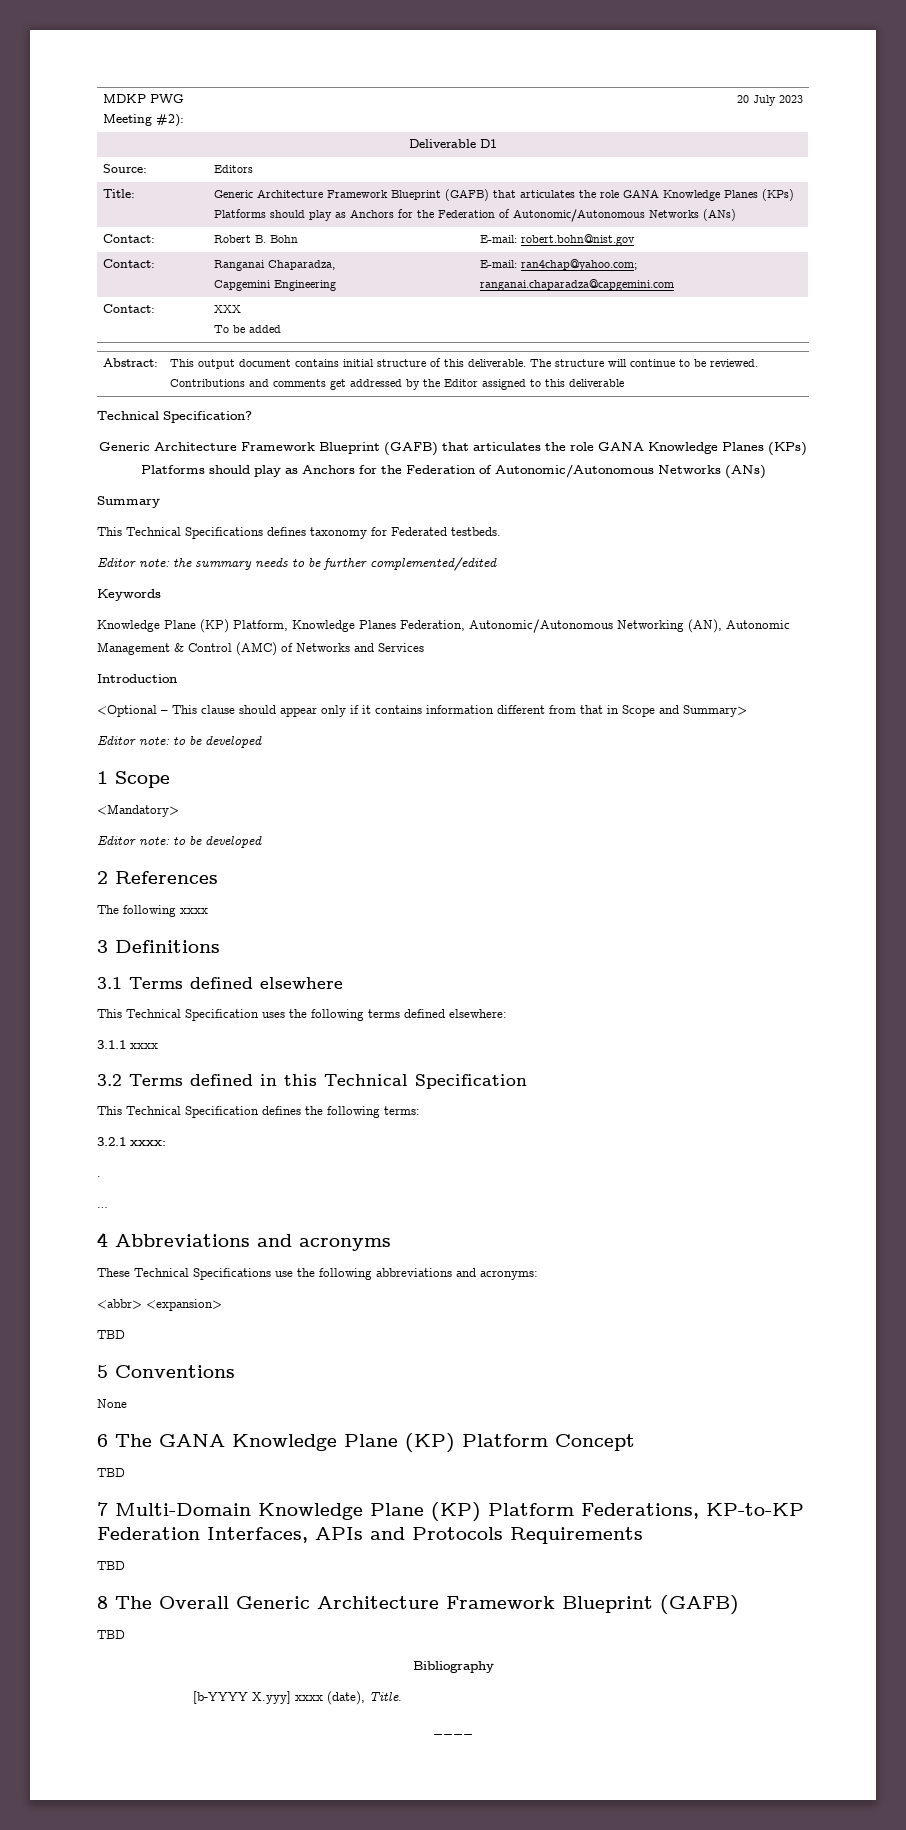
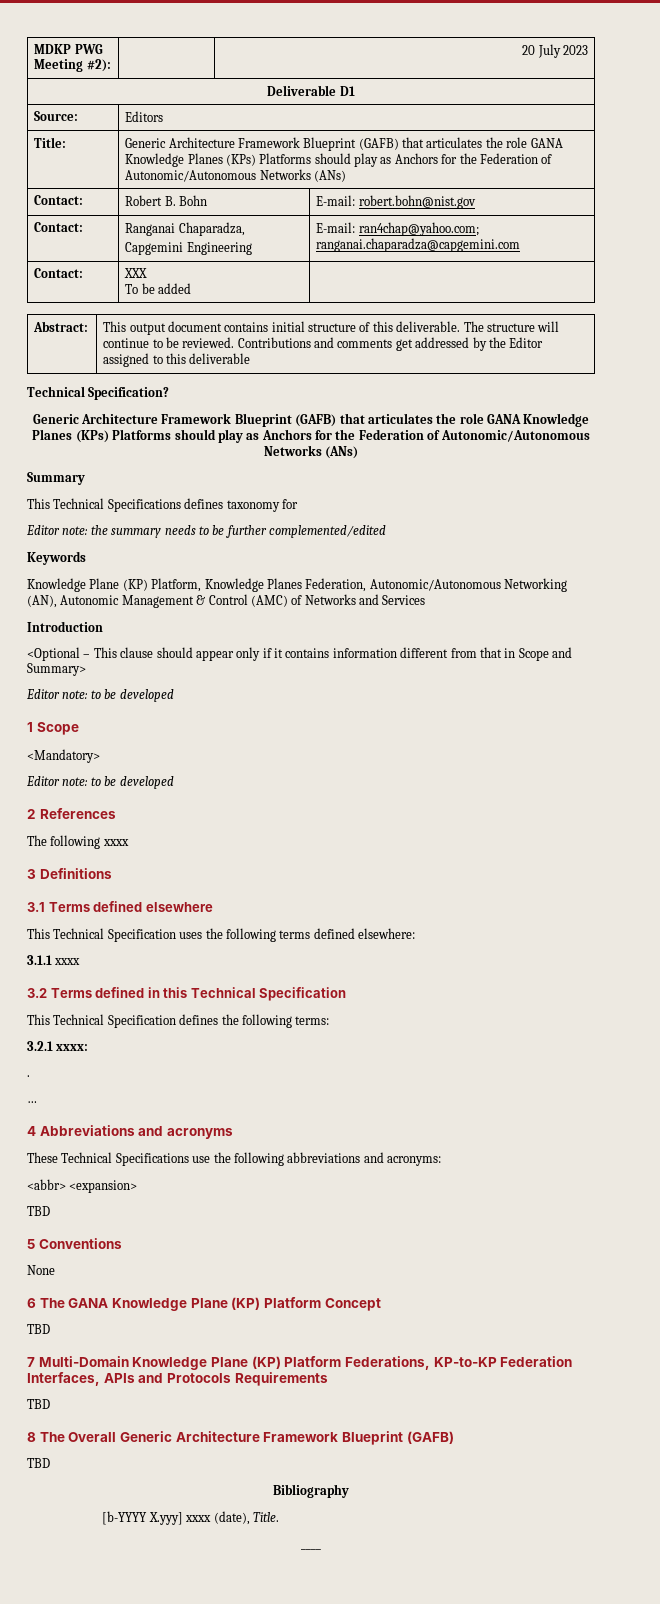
[391,527,501,536] Federated testbeds. -> (298, 504) none

